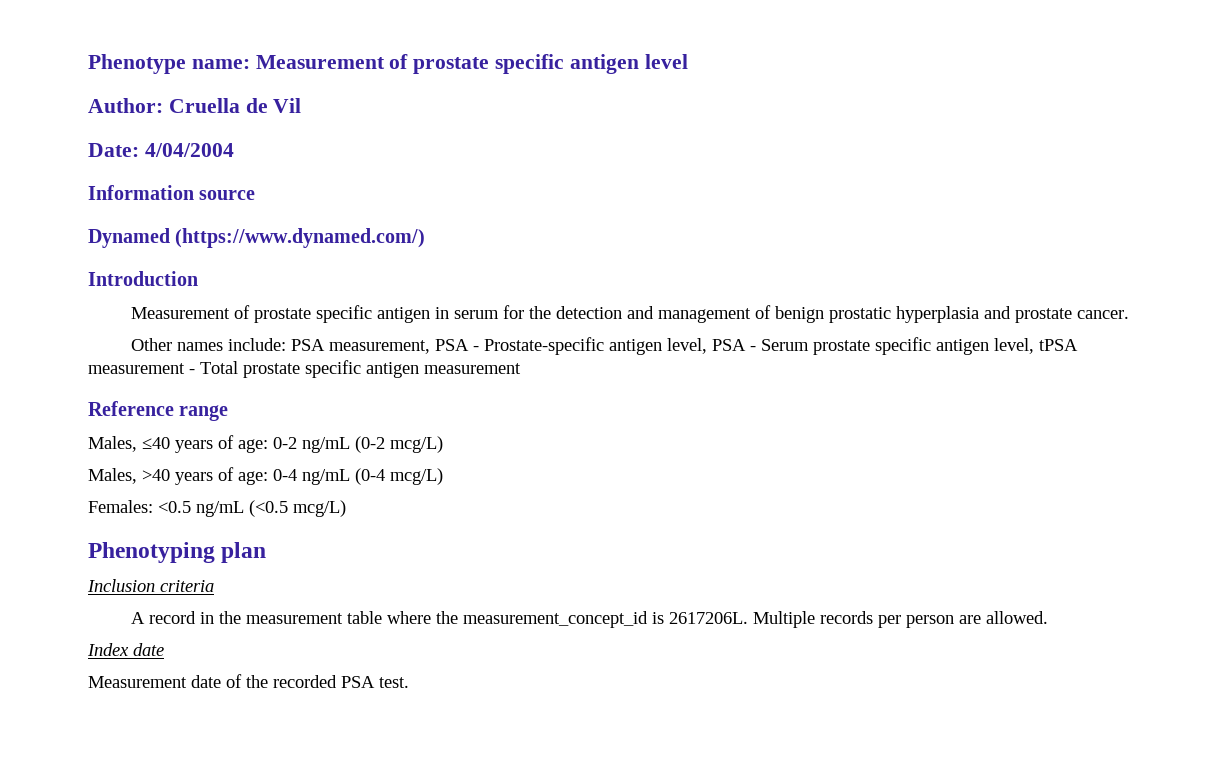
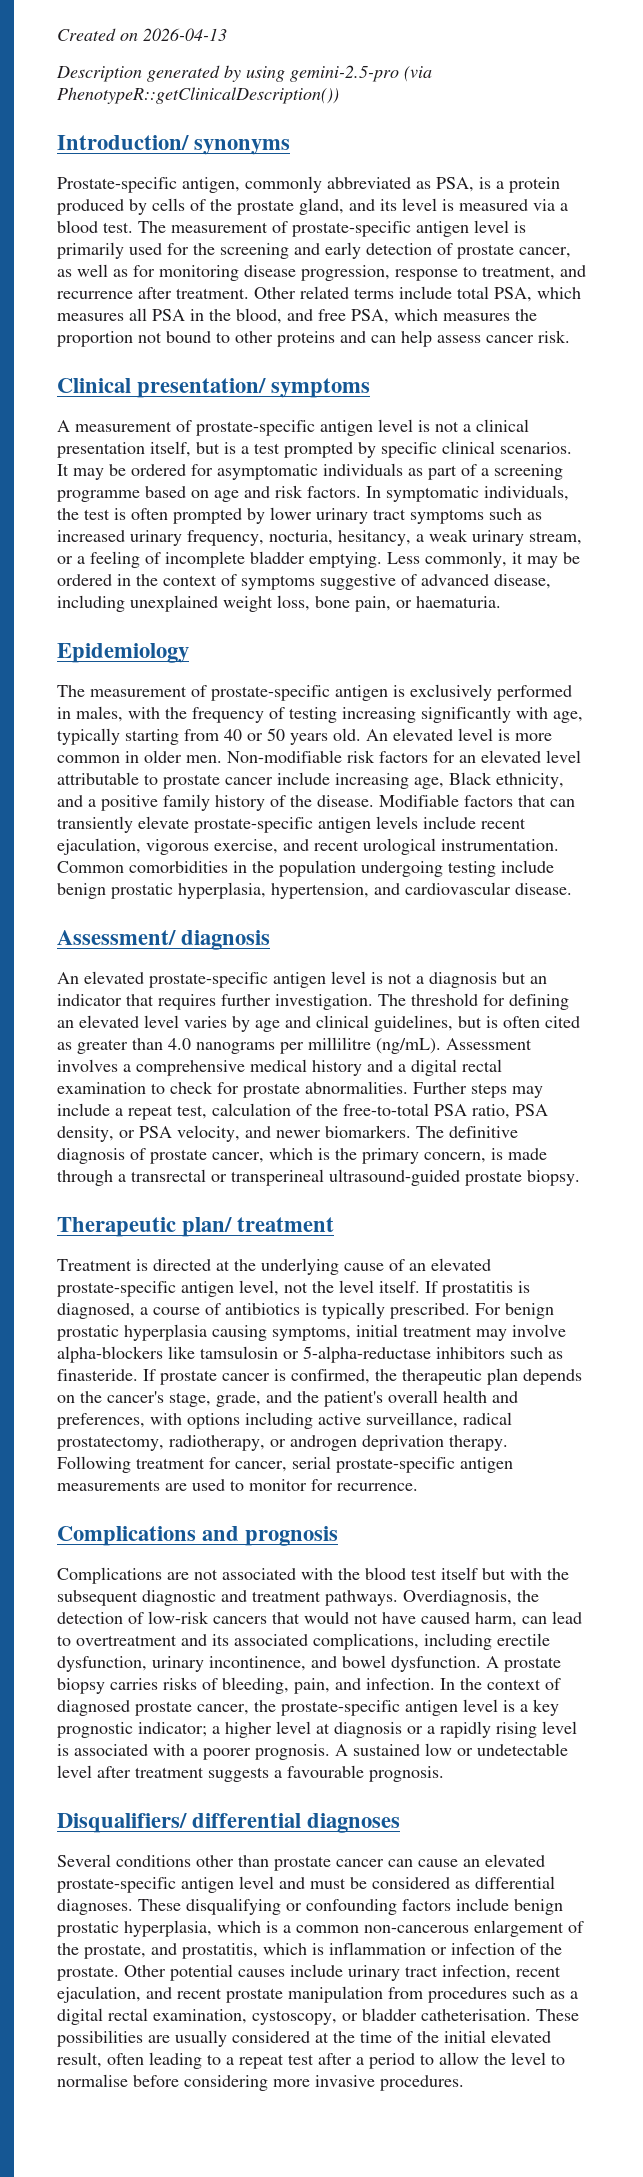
[88,54,688,74] [88,98,302,113] [88,143,234,157] [88,185,256,200] [88,228,426,248] [88,271,198,286] [130,305,1129,323] [130,337,1078,355] [88,360,521,378] [88,401,229,421] [88,435,443,453] [88,467,443,485] [88,500,346,517] [88,542,267,563] [87,579,214,592] [130,611,1048,628] [87,643,164,656] [88,674,409,688] Phenotype name: Measurement of prostate specific antigen level // Author: Cruella de Vil // Date: 4/04/2004 // Information source // Dynamed (https://www.dynamed.com/) // Introduction // Measurement of prostate specific antigen in serum for the detection and management of benign prostatic hyperplasia and prostate cancer. // Other names include: PSA measurement, PSA - Prostate-specific antigen level, PSA - Serum prostate specific antigen level, tPSA measurement - Total prostate specific antigen measurement // Reference range // Males, ≤40 years of age: 0-2 ng/mL (0-2 mcg/L) // Males, >40 years of age: 0-4 ng/mL (0-4 mcg/L) // Females: <0.5 ng/mL (<0.5 mcg/L) // Phenotyping plan // Inclusion criteria // A record in the measurement table where the measurement_concept_id is 2617206L. Multiple records per person are allowed. // Index date // Measurement date of the recorded PSA test. -> [57,28,227,41] [56,65,432,82] [57,87,339,104] [57,135,291,155] [57,176,560,193] [57,198,568,215] [57,220,526,237] [57,242,571,259] [57,264,586,281] [57,286,581,302] [57,308,537,324] [57,330,570,347] [57,378,371,398] [57,419,529,436] [57,441,572,458] [57,463,563,480] [57,485,569,502] [57,507,542,524] [57,529,582,546] [57,551,580,568] [57,574,551,590] [57,595,501,612] [57,643,189,663] [57,684,572,701] [57,706,583,723] [57,728,552,745] [57,750,581,763] [57,772,564,789] [57,794,575,811] [57,816,526,833] [57,838,559,855] [57,860,554,877] [57,882,572,899] [57,930,271,950] [57,971,547,988] [57,993,569,1010] [57,1015,580,1032] [57,1037,532,1054] [57,1059,502,1076] [57,1081,543,1098] [57,1103,548,1120] [57,1125,518,1142] [57,1148,547,1164] [57,1169,580,1186] [57,1217,335,1237] [57,1258,491,1275] [57,1280,530,1297] [57,1302,554,1319] [57,1324,566,1341] [57,1346,563,1363] [57,1368,582,1385] [57,1390,518,1407] [57,1412,512,1429] [57,1435,508,1451] [57,1456,513,1473] [57,1479,418,1491] [57,1526,339,1546] [57,1567,569,1584] [57,1590,539,1606] [57,1611,582,1627] [57,1633,550,1650] [57,1655,561,1672] [57,1677,561,1694] [57,1699,559,1716] [57,1721,577,1738] [57,1743,568,1760] [57,1765,444,1782] [57,1813,401,1833] [57,1854,545,1871] [57,1876,555,1893] [57,1898,563,1915] [57,1920,584,1937] [57,1942,562,1959] [57,1964,561,1981] [57,1986,578,2003] [57,2008,579,2025] [57,2030,551,2047] [57,2052,565,2069] [57,2074,464,2091] Created on 2026-04-13 // Description generated by using gemini-2.5-pro (via PhenotypeR::getClinicalDescription()) // Introduction/ synonyms // Prostate-specific antigen, commonly abbreviated as PSA, is a protein produced by cells of the prostate gland, and its level is measured via a blood test. The measurement of prostate-specific antigen level is primarily used for the screening and early detection of prostate cancer, as well as for monitoring disease progression, response to treatment, and recurrence after treatment. Other related terms include total PSA, which measures all PSA in the blood, and free PSA, which measures the proportion not bound to other proteins and can help assess cancer risk. // Clinical presentation/ symptoms // A measurement of prostate-specific antigen level is not a clinical presentation itself, but is a test prompted by specific clinical scenarios. It may be ordered for asymptomatic individuals as part of a screening programme based on age and risk factors. In symptomatic individuals, the test is often prompted by lower urinary tract symptoms such as increased urinary frequency, nocturia, hesitancy, a weak urinary stream, or a feeling of incomplete bladder emptying. Less commonly, it may be ordered in the context of symptoms suggestive of advanced disease, including unexplained weight loss, bone pain, or haematuria. // Epidemiology // The measurement of prostate-specific antigen is exclusively performed in males, with the frequency of testing increasing significantly with age, typically starting from 40 or 50 years old. An elevated level is more common in older men. Non-modifiable risk factors for an elevated level attributable to prostate cancer include increasing age, Black ethnicity, and a positive family history of the disease. Modifiable factors that can transiently elevate prostate-specific antigen levels include recent ejaculation, vigorous exercise, and recent urological instrumentation. Common comorbidities in the population undergoing testing include benign prostatic hyperplasia, hypertension, and cardiovascular disease. // Assessment/ diagnosis // An elevated prostate-specific antigen level is not a diagnosis but an indicator that requires further investigation. The threshold for defining an elevated level varies by age and clinical guidelines, but is often cited as greater than 4.0 nanograms per millilitre (ng/mL). Assessment involves a comprehensive medical history and a digital rectal examination to check for prostate abnormalities. Further steps may include a repeat test, calculation of the free-to-total PSA ratio, PSA density, or PSA velocity, and newer biomarkers. The definitive diagnosis of prostate cancer, which is the primary concern, is made through a transrectal or transperineal ultrasound-guided prostate biopsy. // Therapeutic plan/ treatment // Treatment is directed at the underlying cause of an elevated prostate-specific antigen level, not the level itself. If prostatitis is diagnosed, a course of antibiotics is typically prescribed. For benign prostatic hyperplasia causing symptoms, initial treatment may involve alpha-blockers like tamsulosin or 5-alpha-reductase inhibitors such as finasteride. If prostate cancer is confirmed, the therapeutic plan depends on the cancer's stage, grade, and the patient's overall health and preferences, with options including active surveillance, radical prostatectomy, radiotherapy, or androgen deprivation therapy. Following treatment for cancer, serial prostate-specific antigen measurements are used to monitor for recurrence. // Complications and prognosis // Complications are not associated with the blood test itself but with the subsequent diagnostic and treatment pathways. Overdiagnosis, the detection of low-risk cancers that would not have caused harm, can lead to overtreatment and its associated complications, including erectile dysfunction, urinary incontinence, and bowel dysfunction. A prostate biopsy carries risks of bleeding, pain, and infection. In the context of diagnosed prostate cancer, the prostate-specific antigen level is a key prognostic indicator; a higher level at diagnosis or a rapidly rising level is associated with a poorer prognosis. A sustained low or undetectable level after treatment suggests a favourable prognosis. // Disqualifiers/ differential diagnoses // Several conditions other than prostate cancer can cause an elevated prostate-specific antigen level and must be considered as differential diagnoses. These disqualifying or confounding factors include benign prostatic hyperplasia, which is a common non-cancerous enlargement of the prostate, and prostatitis, which is inflammation or infection of the prostate. Other potential causes include urinary tract infection, recent ejaculation, and recent prostate manipulation from procedures such as a digital rectal examination, cystoscopy, or bladder catheterisation. These possibilities are usually considered at the time of the initial elevated result, often leading to a repeat test after a period to allow the level to normalise before considering more invasive procedures.

